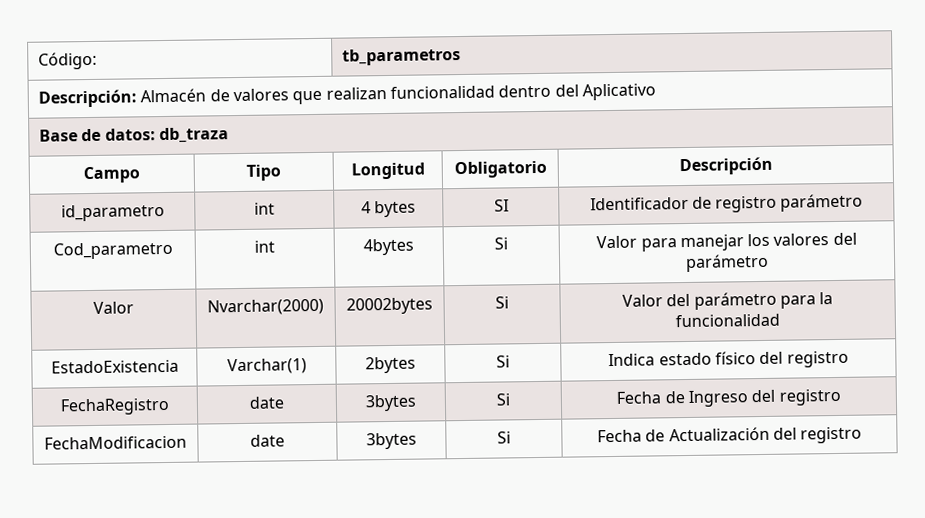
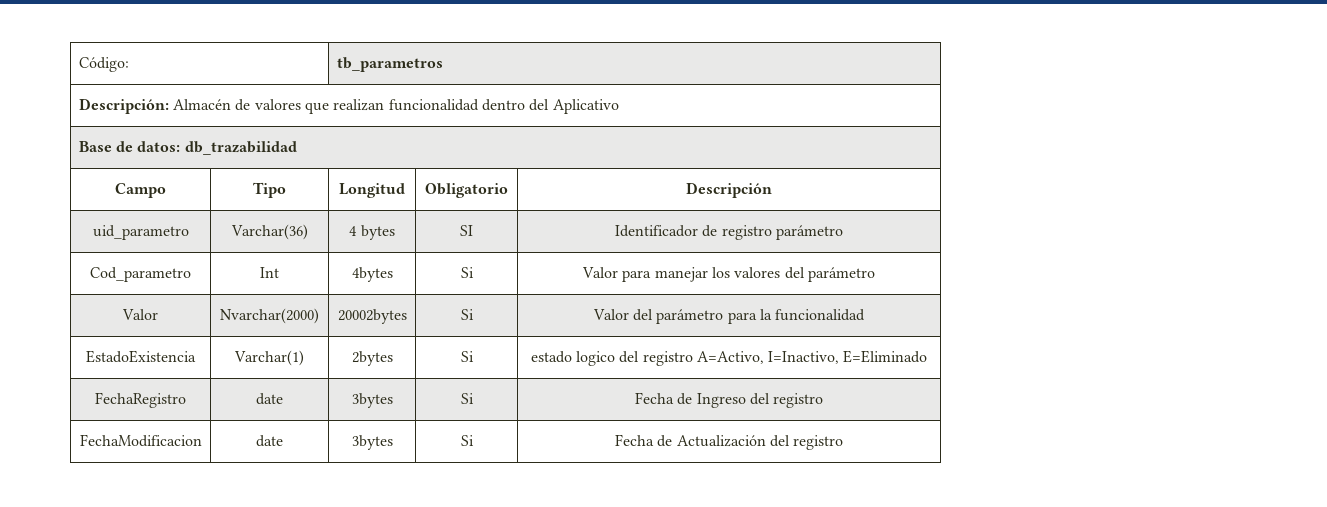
[159,127,230,144] db_traza -> [184,141,297,155] db_trazabilidad
[60,204,165,222] [253,202,275,215] id_parametro | int -> [92,225,189,240] [230,224,308,240] uid_parametro | Varchar(36)
[253,240,275,253] int -> [260,267,279,278] Int
[608,350,849,368] Indica estado físico del registro -> [530,350,928,366] estado logico del registro A=Activo, I=Inactivo, E=Eliminado

